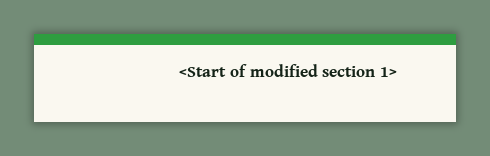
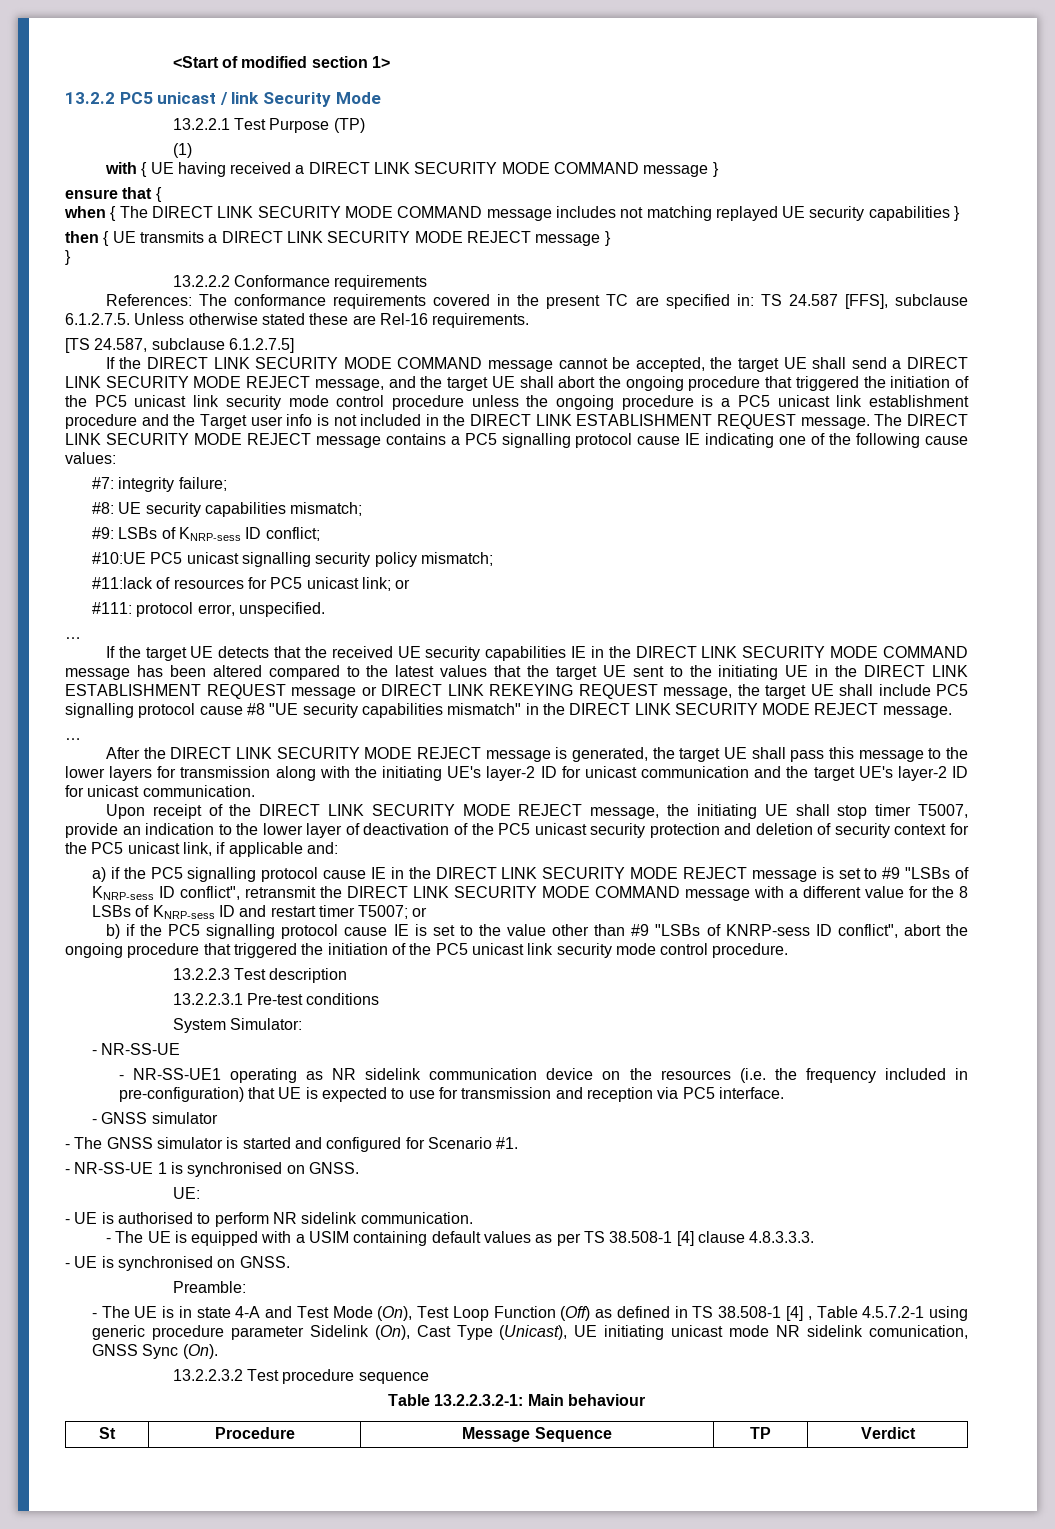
(397, 72) none -> [65,92,381,107] [172,118,365,133] [172,143,192,158] [104,162,719,177] [65,187,162,202] [64,206,961,221] [65,231,611,246] [65,250,71,265] [172,275,428,290] [105,294,968,309] [65,313,530,328] [65,338,294,353] [105,357,968,372] [65,376,969,391] [65,395,970,410] [65,414,968,429] [65,433,969,448] [65,452,116,464] [91,477,227,492] [91,502,363,517] [91,527,320,541] [91,552,493,567] [91,577,411,591] [91,602,325,617] [65,637,81,639] [105,646,969,661] [65,665,969,680] [65,684,968,699] [65,703,952,718] [65,738,81,740] [105,747,968,762] [65,766,968,781] [65,785,255,797] [105,804,969,819] [65,823,969,838] [65,842,338,857] [91,867,970,882] [91,886,969,901] [91,905,428,919] [105,924,968,939] [65,943,789,958] [172,968,348,983] [172,993,380,1005] [172,1018,302,1033] [91,1043,181,1055] [118,1068,968,1083] [118,1087,784,1102] [91,1112,218,1124] [65,1137,519,1152] [65,1162,359,1177] [172,1187,200,1199] [65,1212,473,1227] [105,1231,815,1246] [65,1256,290,1271] [172,1281,246,1293] [91,1306,969,1321] [91,1325,969,1340] [91,1344,218,1359] [172,1369,429,1384] [388,1394,645,1406] [99,1427,116,1439] [214,1427,295,1439] [462,1427,612,1442] [750,1427,771,1439] [860,1427,916,1439] // 13.2.2 PC5 unicast / link Security Mode // 13.2.2.1 Test Purpose (TP) // (1) // with { UE having received a DIRECT LINK SECURITY MODE COMMAND message } // ensure that { // when { The DIRECT LINK SECURITY MODE COMMAND message includes not matching replayed UE security capabilities } // then { UE transmits a DIRECT LINK SECURITY MODE REJECT message } // } // 13.2.2.2 Conformance requirements // References: The conformance requirements covered in the present TC are specified in: TS 24.587 [FFS], subclause 6.1.2.7.5. Unless otherwise stated these are Rel-16 requirements. // [TS 24.587, subclause 6.1.2.7.5] // If the DIRECT LINK SECURITY MODE COMMAND message cannot be accepted, the target UE shall send a DIRECT LINK SECURITY MODE REJECT message, and the target UE shall abort the ongoing procedure that triggered the initiation of the PC5 unicast link security mode control procedure unless the ongoing procedure is a PC5 unicast link establishment procedure and the Target user info is not included in the DIRECT LINK ESTABLISHMENT REQUEST message. The DIRECT LINK SECURITY MODE REJECT message contains a PC5 signalling protocol cause IE indicating one of the following cause values: // #7: integrity failure; // #8: UE security capabilities mismatch; // #9: LSBs of KNRP-sess ID conflict; // #10:UE PC5 unicast signalling security policy mismatch; // #11:lack of resources for PC5 unicast link; or // #111: protocol error, unspecified. // … // If the target UE detects that the received UE security capabilities IE in the DIRECT LINK SECURITY MODE COMMAND message has been altered compared to the latest values that the target UE sent to the initiating UE in the DIRECT LINK ESTABLISHMENT REQUEST message or DIRECT LINK REKEYING REQUEST message, the target UE shall include PC5 signalling protocol cause #8 "UE security capabilities mismatch" in the DIRECT LINK SECURITY MODE REJECT message. // … // After the DIRECT LINK SECURITY MODE REJECT message is generated, the target UE shall pass this message to the lower layers for transmission along with the initiating UE's layer-2 ID for unicast communication and the target UE's layer-2 ID for unicast communication. // Upon receipt of the DIRECT LINK SECURITY MODE REJECT message, the initiating UE shall stop timer T5007, provide an indication to the lower layer of deactivation of the PC5 unicast security protection and deletion of security context for the PC5 unicast link, if applicable and: // a) if the PC5 signalling protocol cause IE in the DIRECT LINK SECURITY MODE REJECT message is set to #9 "LSBs of KNRP-sess ID conflict", retransmit the DIRECT LINK SECURITY MODE COMMAND message with a different value for the 8 LSBs of KNRP-sess ID and restart timer T5007; or // b) if the PC5 signalling protocol cause IE is set to the value other than #9 "LSBs of KNRP-sess ID conflict", abort the ongoing procedure that triggered the initiation of the PC5 unicast link security mode control procedure. // 13.2.2.3 Test description // 13.2.2.3.1 Pre-test conditions // System Simulator: // - NR-SS-UE // - NR-SS-UE1 operating as NR sidelink communication device on the resources (i.e. the frequency included in pre-configuration) that UE is expected to use for transmission and reception via PC5 interface. // - GNSS simulator // - The GNSS simulator is started and configured for Scenario #1. // - NR-SS-UE 1 is synchronised on GNSS. // UE: // - UE is authorised to perform NR sidelink communication. // - The UE is equipped with a USIM containing default values as per TS 38.508-1 [4] clause 4.8.3.3.3. // - UE is synchronised on GNSS. // Preamble: // - The UE is in state 4-A and Test Mode (On), Test Loop Function (Off) as defined in TS 38.508-1 [4] , Table 4.5.7.2-1 using generic procedure parameter Sidelink (On), Cast Type (Unicast), UE initiating unicast mode NR sidelink comunication, GNSS Sync (On). // 13.2.2.3.2 Test procedure sequence // Table 13.2.2.3.2-1: Main behaviour // St | Procedure | Message Sequence | TP | Verdict

